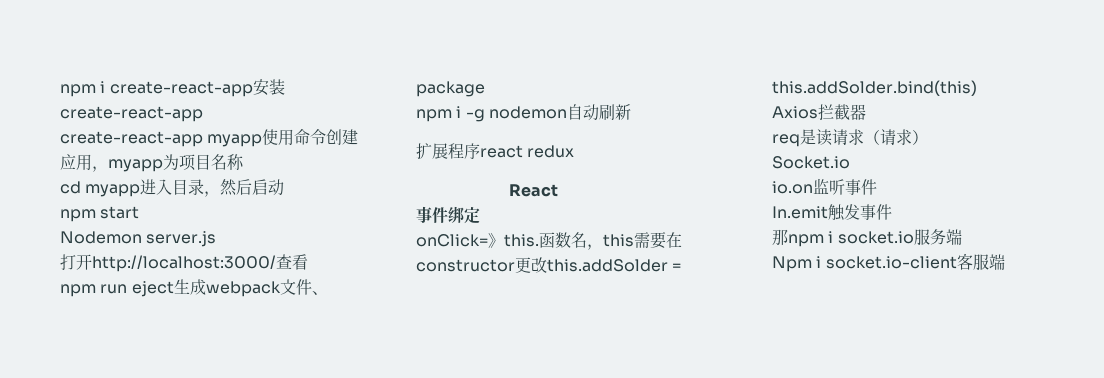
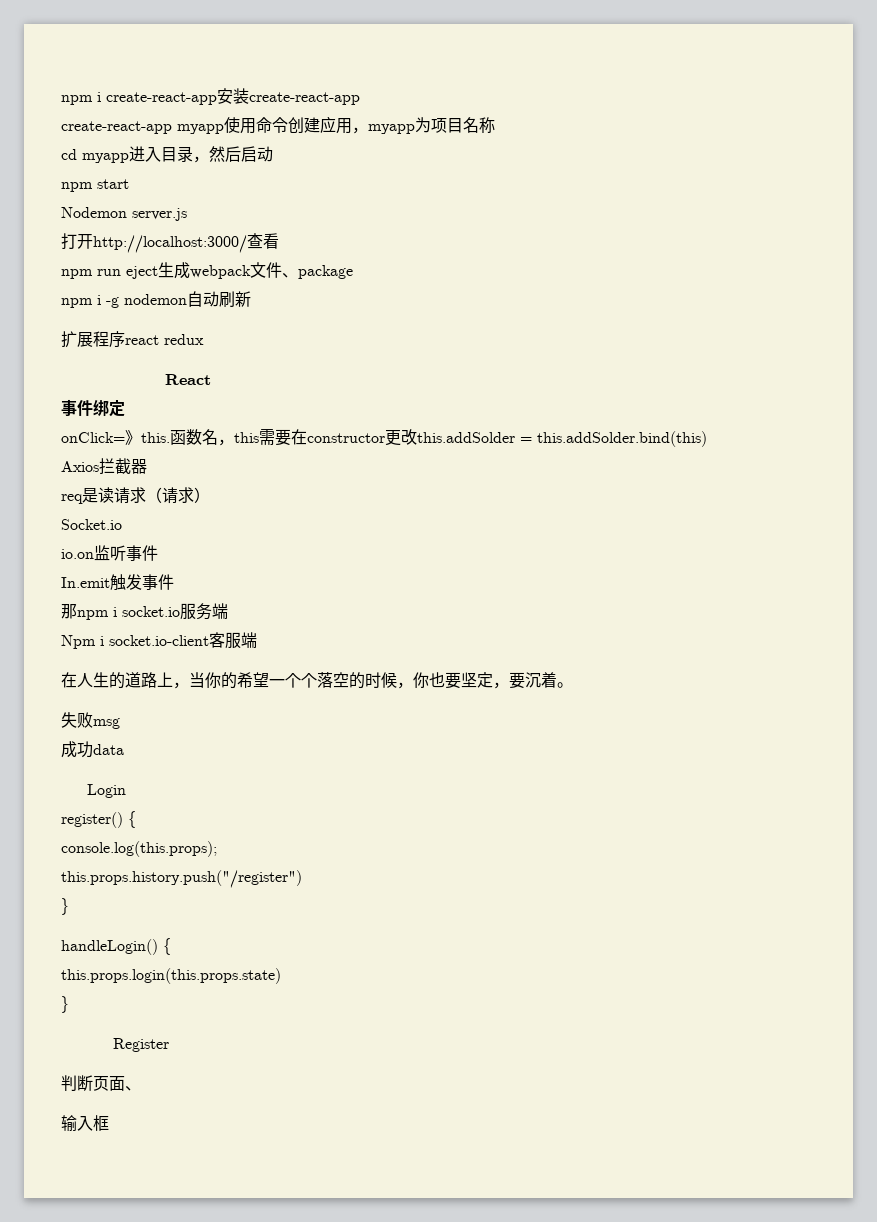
(1005, 262) none -> [61,672,573,689] [61,712,120,729] [61,741,124,758] [87,784,127,798] [61,811,136,828] [61,841,217,857] [61,870,302,888] [61,898,69,915] [61,938,171,955] [61,968,281,984] [61,996,69,1013] [113,1038,170,1052] [61,1075,141,1091] [61,1115,109,1131] // 在人生的道路上，当你的希望一个个落空的时候，你也要坚定，要沉着。 // 失败msg // 成功data // Login // register() { // console.log(this.props); // this.props.history.push("/register") // } // handleLogin() { // this.props.login(this.props.state) // } // Register // 判断页面、 // 输入框

